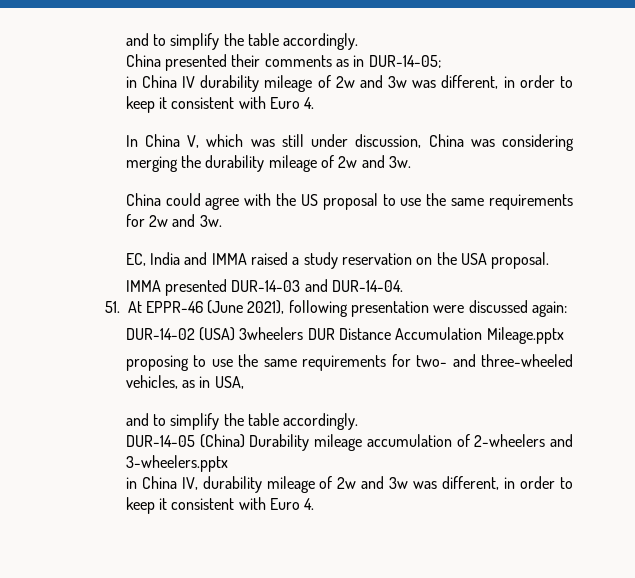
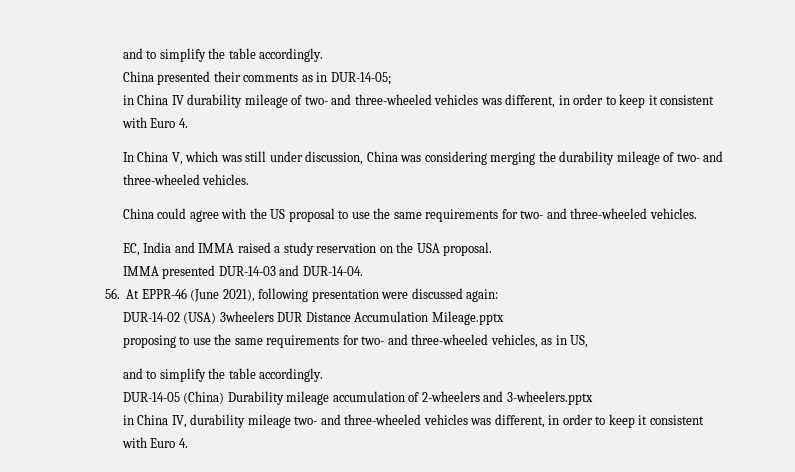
[335,75,408,88] 2w and 3w -> [304,94,479,105] two- and three-wheeled vehicles
[338,155,411,168] 2w and 3w. -> [676,151,724,162] [122,174,250,185] two- and three-wheeled vehicles.
[149,214,222,227] 2w and 3w. -> [520,208,697,219] two- and three-wheeled vehicles.
[104,301,120,313] 51. -> [104,288,120,299] 56.
[214,376,244,389] USA, -> [570,335,589,348] US,
[319,476,409,489] of 2w and 3w -> [294,414,468,425] two- and three-wheeled vehicles

